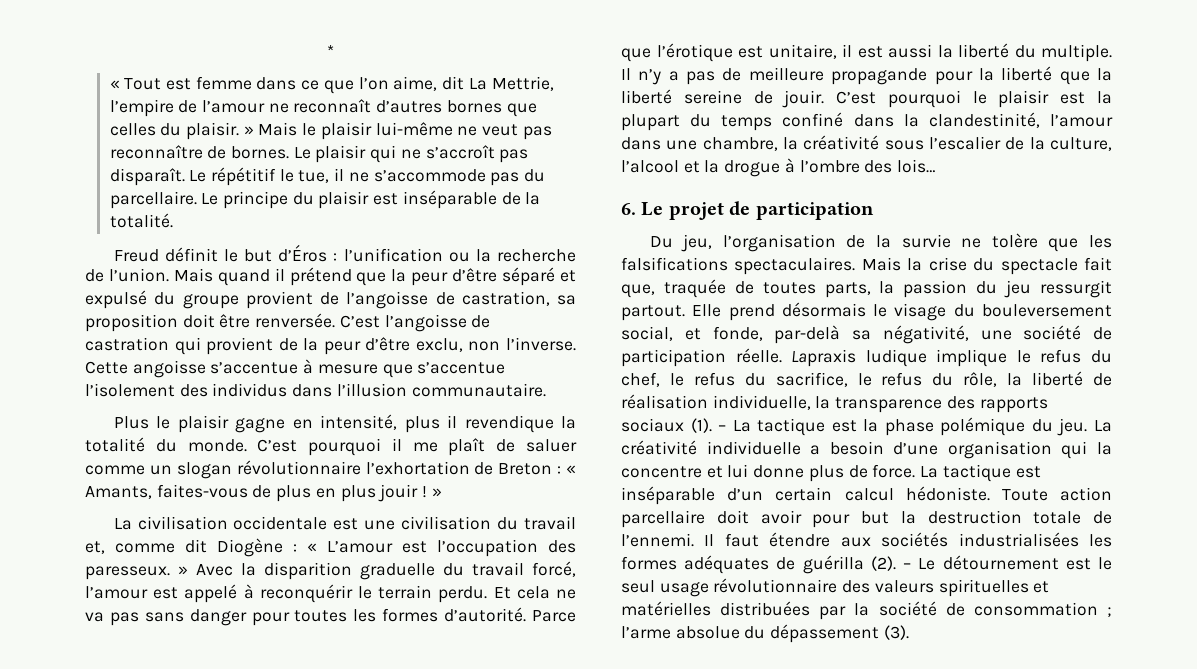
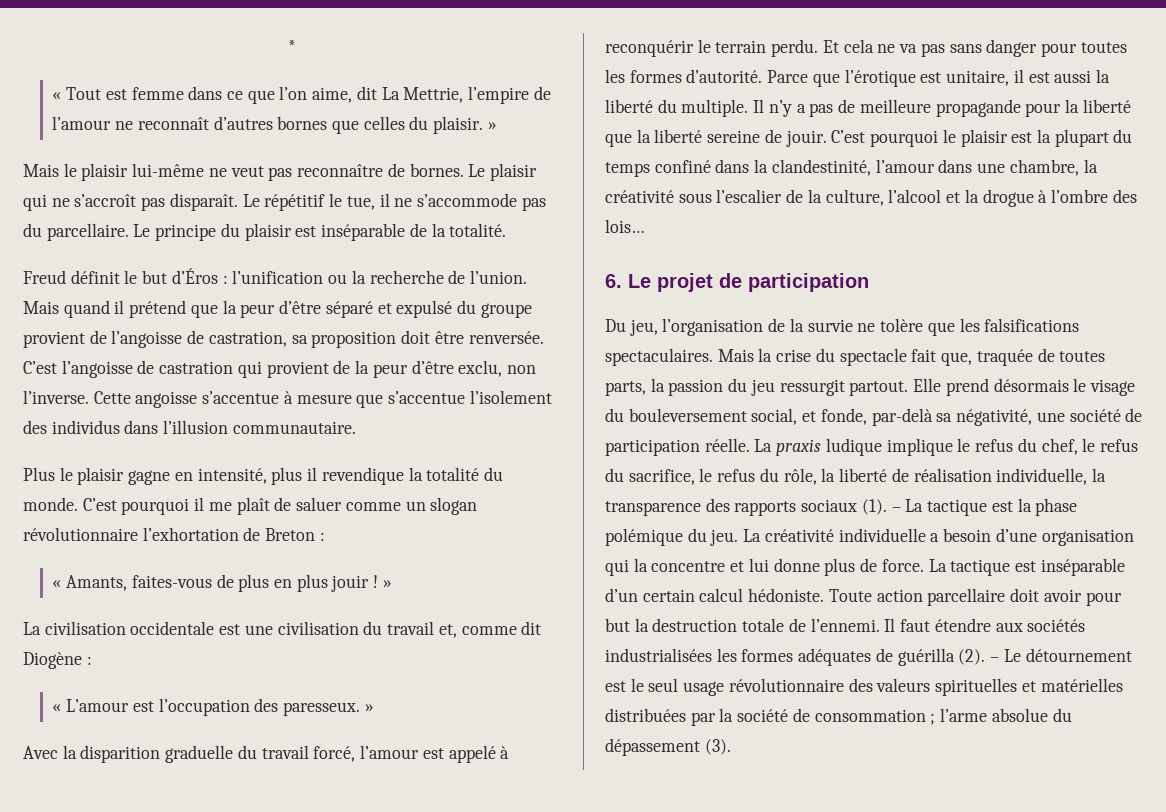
(254, 130) none -> (497, 126) //
(562, 470) none -> (325, 536) //
(297, 548) none -> (92, 660) //
(188, 570) none -> (374, 708) //
[791,349,857,367] Lapraxis -> [754,439,822,456] La praxis

